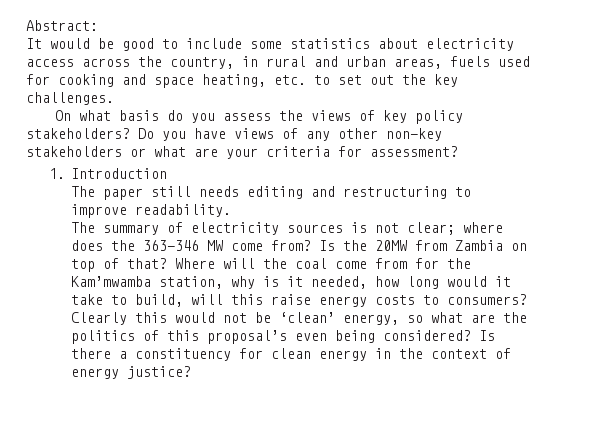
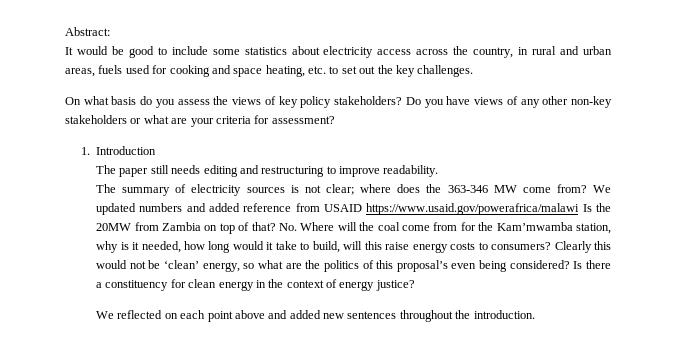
(312, 245) none -> [593,185,611,193] [96,203,580,215] We updated numbers and added reference from USAID https://www.usaid.gov/powerafrica/malawi
(168, 263) none -> [278,223,297,231] No.
(192, 372) none -> [96,310,535,322] // We reflected on each point above and added new sentences throughout the introduction.

